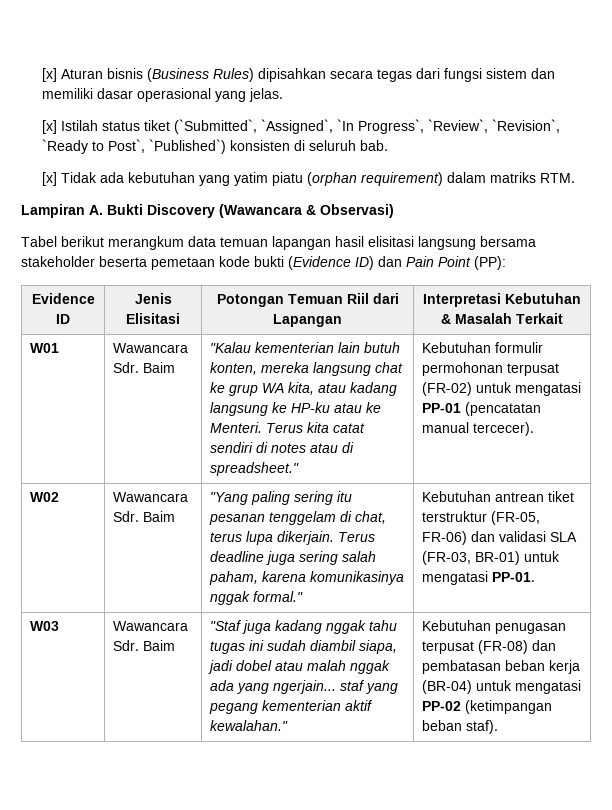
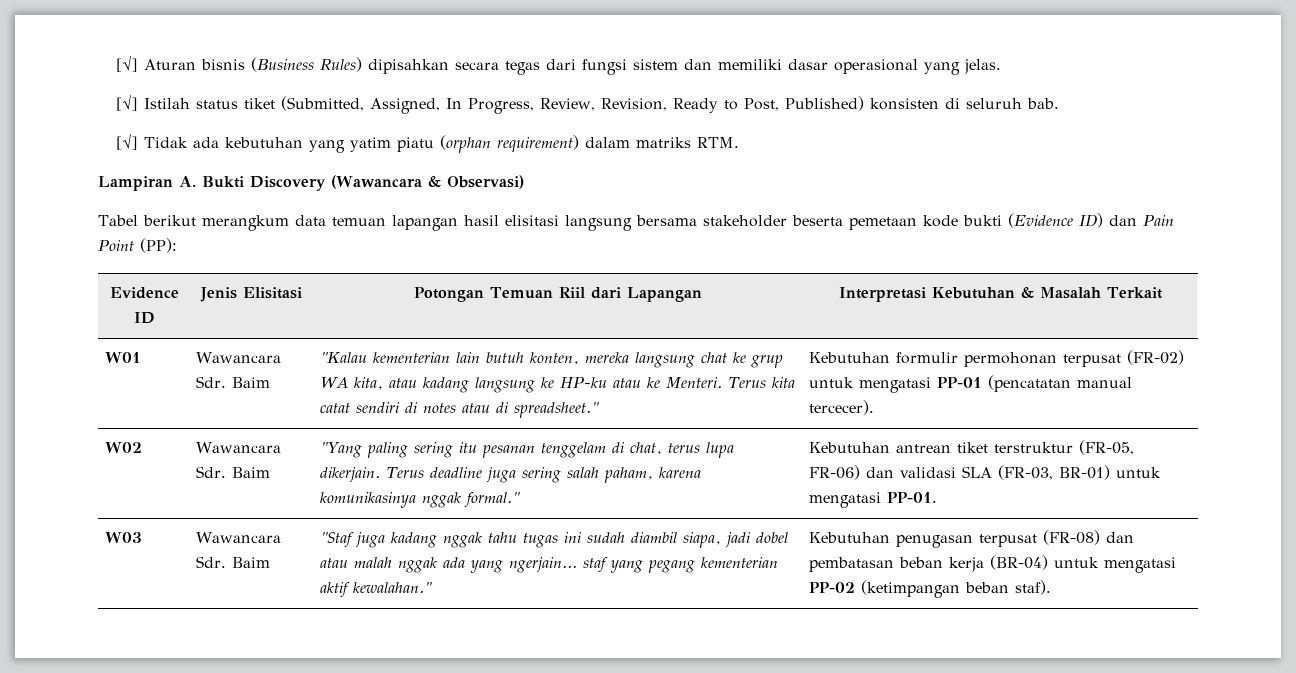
[42,68,58,82] [x] -> [116,56,139,72] [√]
[42,120,58,134] [x] -> [116,95,139,111] [√]
[174,119,561,134] [42,139,227,154] (`Submitted`, `Assigned`, `In Progress`, `Review`, `Revision`, `Ready to Post`, `Published`) -> [281,96,865,114] (Submitted, Assigned, In Progress, Review, Revision, Ready to Post, Published)
[42,172,58,186] [x] -> [116,134,139,150] [√]

